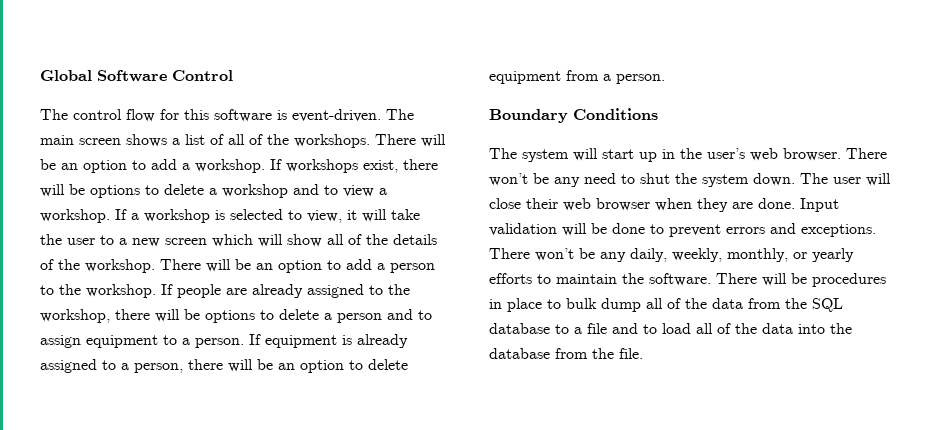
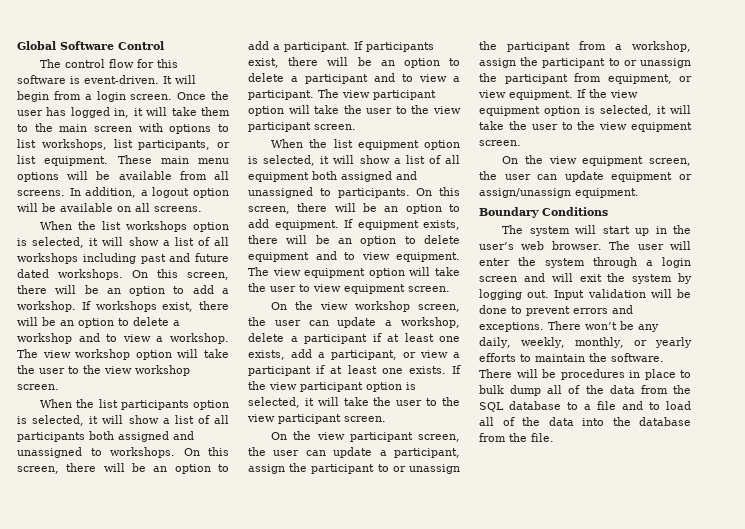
[386,109,414,120] [40,134,416,148] The main screen shows a list of all of the workshops. There -> [163,75,196,84] [17,91,229,102] [17,107,230,118] [17,123,229,134] [17,139,230,150] [17,155,229,166] [17,171,229,182] [17,187,229,198] [17,203,202,212] [40,221,229,232] [17,237,229,248] [17,253,229,264] [17,269,229,280] [17,285,47,294] It will begin from a login screen. Once the user has logged in, it will take them to the main screen with options to list workshops, list participants, or list equipment. These main menu options will be available from all screens. In addition, a logout option will be available on all screens. // When the list workshops option is selected, it will show a list of all workshops including past and future dated workshops. On this screen, there
[90,185,140,198] options -> [60,318,114,328] an option
[115,209,420,223] [40,234,437,247] [40,259,435,273] [40,284,410,298] [40,309,432,323] [40,334,408,348] [40,359,183,373] If a workshop is selected to view, it will take the user to a new screen which will show all of the details of the workshop. There will be an option to add a person to the workshop. If people are already assigned to the workshop, there will be options to delete a person and to assign equipment to a person. If equipment is already assigned to a person, -> [17,349,229,360] [17,365,190,376] [17,384,59,390] [40,399,229,410] [17,415,229,426] [17,431,194,442] [17,447,229,458] [17,463,230,474] [248,41,434,52] [248,57,460,68] [248,73,460,84] [248,89,436,100] [248,105,461,116] [248,122,356,132] [271,139,460,150] [248,155,460,166] [248,171,417,182] [248,187,460,198] [248,203,460,214] [248,219,460,230] The view workshop option will take the user to the view workshop screen. // When the list participants option is selected, it will show a list of all participants both assigned and unassigned to workshops. On this screen, there will be an option to add a participant. If participants exist, there will be an option to delete a participant and to view a participant. The view participant option will take the user to the view participant screen. // When the list equipment option is selected, it will show a list of all equipment both assigned and unassigned to participants. On this screen, there will be an option to add equipment. If equipment exists,
[566,70,665,84] from a person. -> [315,251,460,262] [248,267,460,278] [248,283,450,294] [271,301,460,312] [248,317,460,328] [248,333,460,344] [248,349,460,360] [248,365,461,376] [248,381,416,392] [248,397,460,408] [247,414,386,424] [271,431,460,442] [248,447,460,458] [248,463,460,474] [479,41,691,52] [479,57,691,68] [479,73,692,84] [478,89,638,100] [479,105,691,116] [479,121,692,132] [479,140,521,146] [502,155,691,166] [479,171,692,182] [479,188,639,198] and to view equipment. The view equipment option will take the user to view equipment screen. // On the view workshop screen, the user can update a workshop, delete a participant if at least one exists, add a participant, or view a participant if at least one exists. If the view participant option is selected, it will take the user to the view participant screen. // On the view participant screen, the user can update a participant, assign the participant to or unassign the participant from a workshop, assign the participant to or unassign the participant from equipment, or view equipment. If the view equipment option is selected, it will take the user to the view equipment screen. // On the view equipment screen, the user can update equipment or assign/unassign equipment.
[846,148,887,159] [489,173,891,187] [489,198,795,212] There won’t be any need to shut the system down. The user will close their web browser when they are done. -> [609,241,691,250] [479,257,691,268] [479,273,692,284] [479,289,550,300] The user will enter the system through a login screen and will exit the system by logging out.

